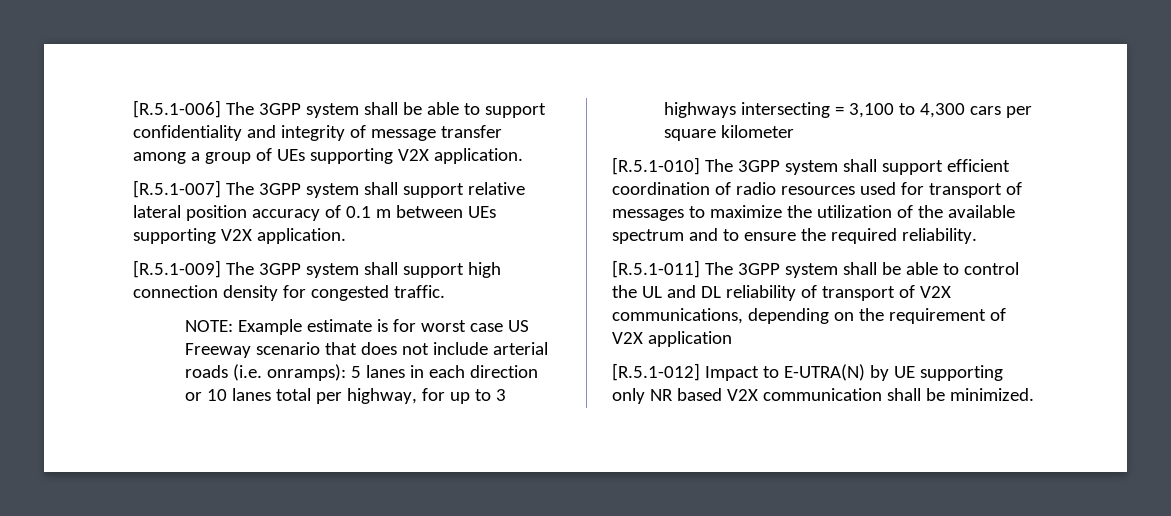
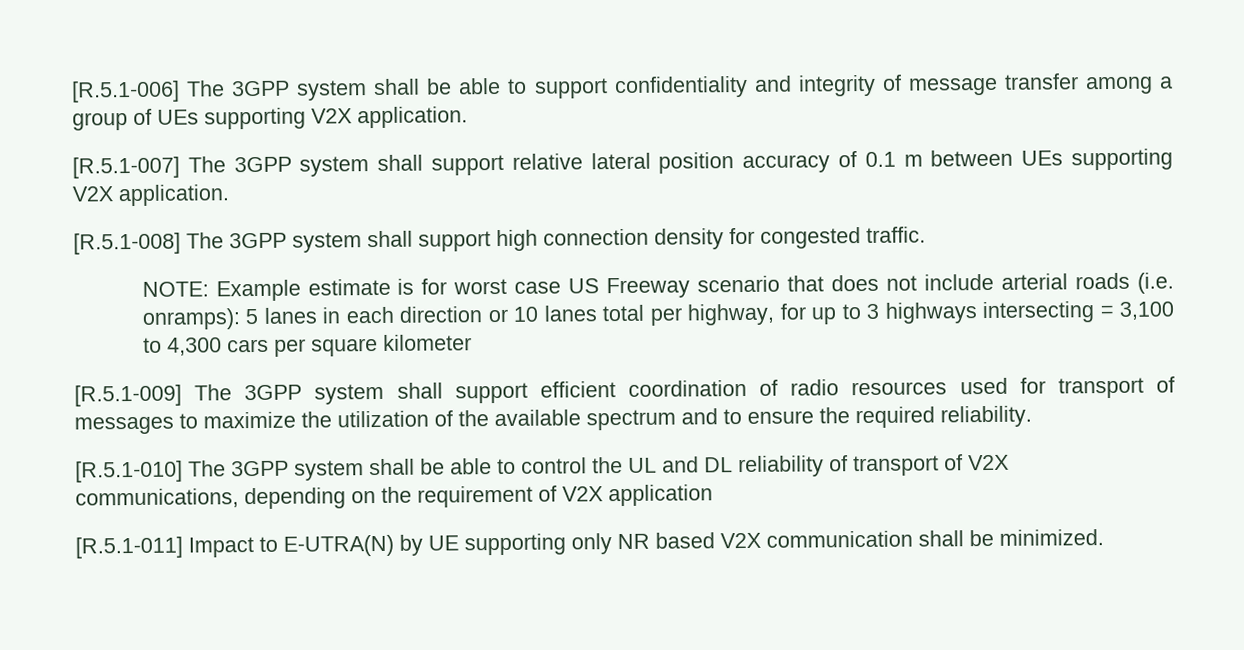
[133,260,221,278] [R.5.1-009] -> [73,232,181,255] [R.5.1-008]
[612,157,700,175] [R.5.1-010] -> [74,384,182,407] [R.5.1-009]
[612,260,700,278] [R.5.1-011] -> [75,460,183,483] [R.5.1-010]
[612,363,700,381] [R.5.1-012] -> [75,536,183,559] [R.5.1-011]

